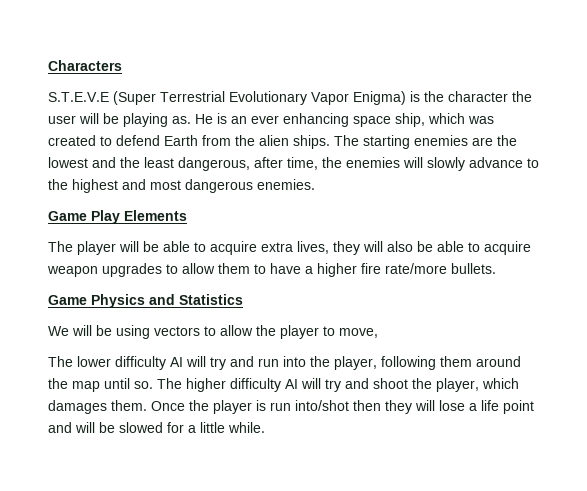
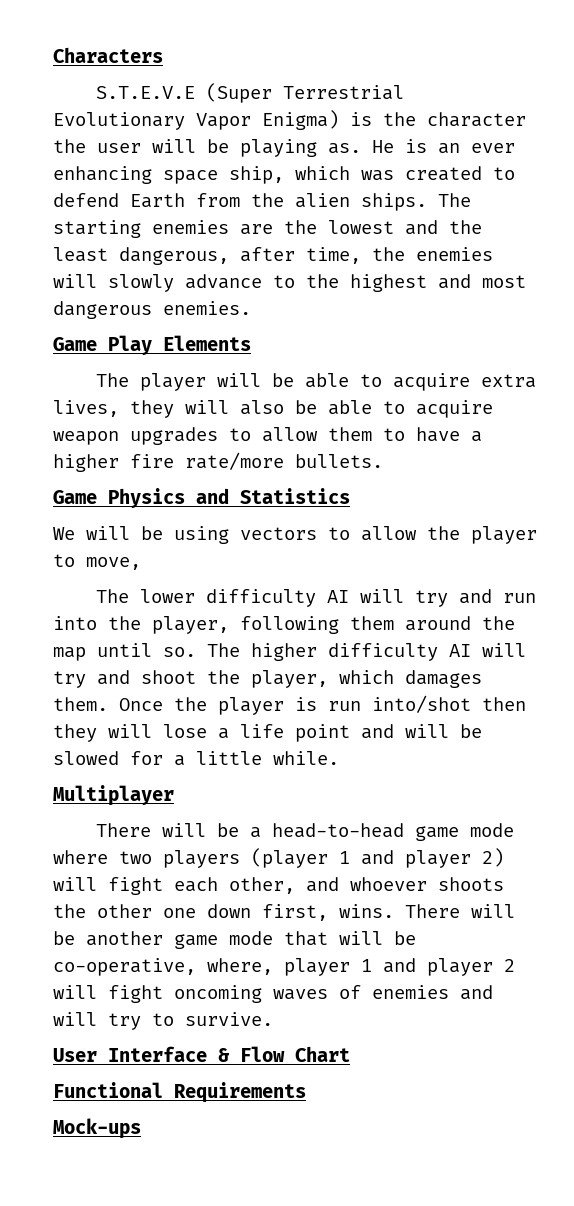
(265, 427) none -> [53,785,174,806] [96,823,515,841] [53,848,504,868] [53,877,504,895] [53,904,515,921] [53,931,416,949] [53,958,515,976] [53,985,493,1003] [53,1012,273,1030] [53,1046,350,1062] [53,1082,306,1103] [53,1118,141,1139] // Multiplayer // There will be a head-to-head game mode where two players (player 1 and player 2) will fight each other, and whoever shoots the other one down first, wins. There will be another game mode that will be co-operative, where, player 1 and player 2 will fight oncoming waves of enemies and will try to survive. // User Interface & Flow Chart // Functional Requirements // Mock-ups

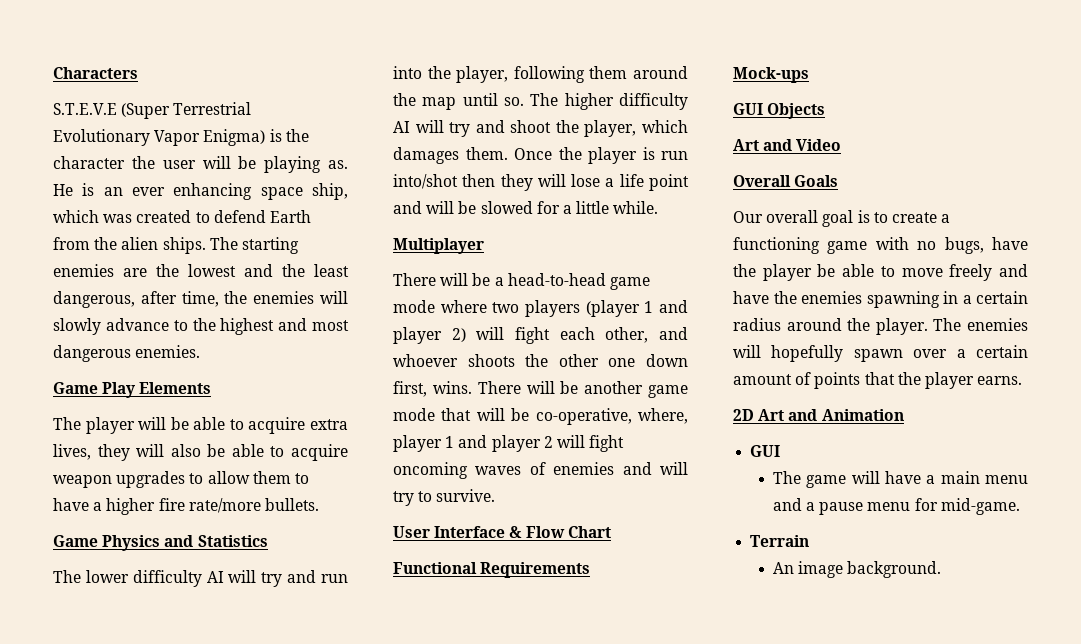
[53,526,537,544] [53,554,141,570] // We will be using vectors to allow the player to move, -> (268, 541) none
(141, 1128) none -> [733,103,826,119] [733,139,842,151] [733,175,839,187] [733,210,951,227] [733,237,1028,254] [733,264,1028,281] [733,291,1028,308] [733,318,1028,335] [733,345,1028,362] [733,372,1023,389] [733,409,904,421] [750,445,781,457] [772,471,1028,488] [772,498,1020,515] [750,535,810,547] [772,561,942,578] // GUI Objects // Art and Video // Overall Goals // Our overall goal is to create a functioning game with no bugs, have the player be able to move freely and have the enemies spawning in a certain radius around the player. The enemies will hopefully spawn over a certain amount of points that the player earns. // 2D Art and Animation // GUI // The game will have a main menu and a pause menu for mid-game. // Terrain // An image background.

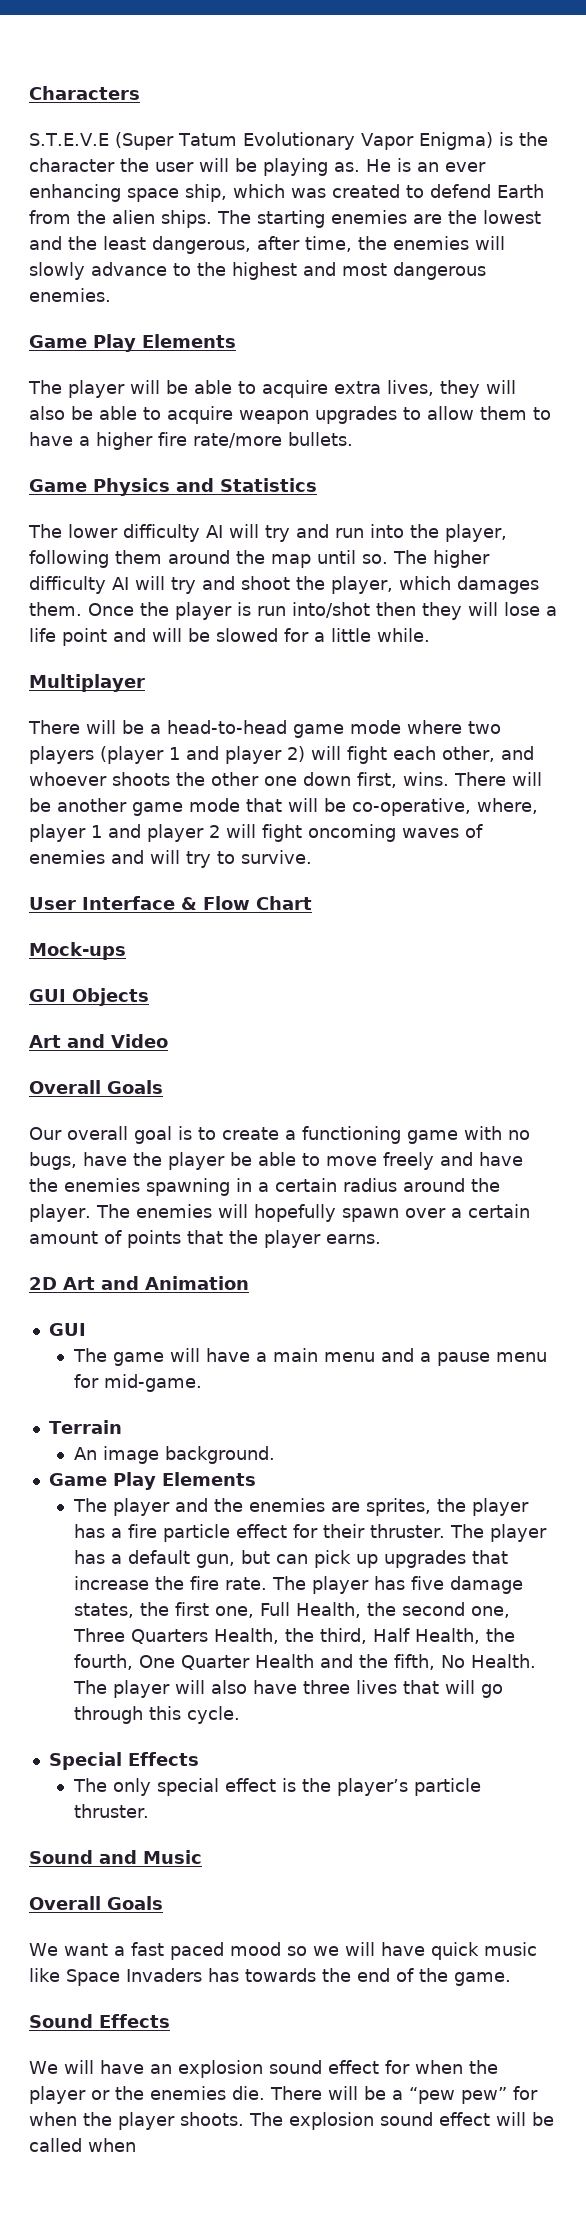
[173,102,252,115] Terrestrial -> [177,133,237,146] Tatum
[393,562,591,578] // Functional Requirements -> (312, 903) none
(942, 569) none -> [48,1472,256,1490] [72,1498,529,1516] [73,1524,548,1542] [73,1550,508,1568] [73,1576,523,1594] [73,1602,511,1618] [72,1628,515,1644] [73,1654,536,1670] [72,1680,503,1698] [73,1706,240,1724] [48,1752,199,1770] [72,1778,481,1796] [73,1804,150,1818] [29,1850,202,1864] [29,1896,163,1910] [29,1942,537,1960] [29,1968,511,1986] [29,2014,170,2028] [29,2060,498,2078] [29,2086,538,2104] [29,2112,554,2130] [29,2138,136,2152] // Game Play Elements // The player and the enemies are sprites, the player has a fire particle effect for their thruster. The player has a default gun, but can pick up upgrades that increase the fire rate. The player has five damage states, the first one, Full Health, the second one, Three Quarters Health, the third, Half Health, the fourth, One Quarter Health and the fifth, No Health. The player will also have three lives that will go through this cycle. // Special Effects // The only special effect is the player’s particle thruster. // Sound and Music // Overall Goals // We want a fast paced mood so we will have quick music like Space Invaders has towards the end of the game. // Sound Effects // We will have an explosion sound effect for when the player or the enemies die. There will be a “pew pew” for when the player shoots. The explosion sound effect will be called when

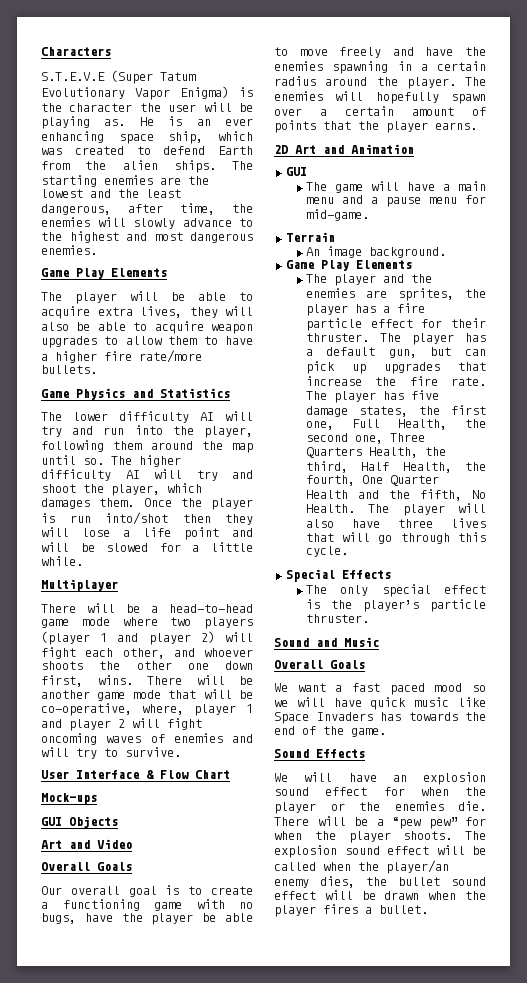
(136, 2145) none -> [358,860,449,874] [274,876,486,888] [274,890,486,900] [274,904,428,917] the player/an enemy dies, the bullet sound effect will be drawn when the player fires a bullet.

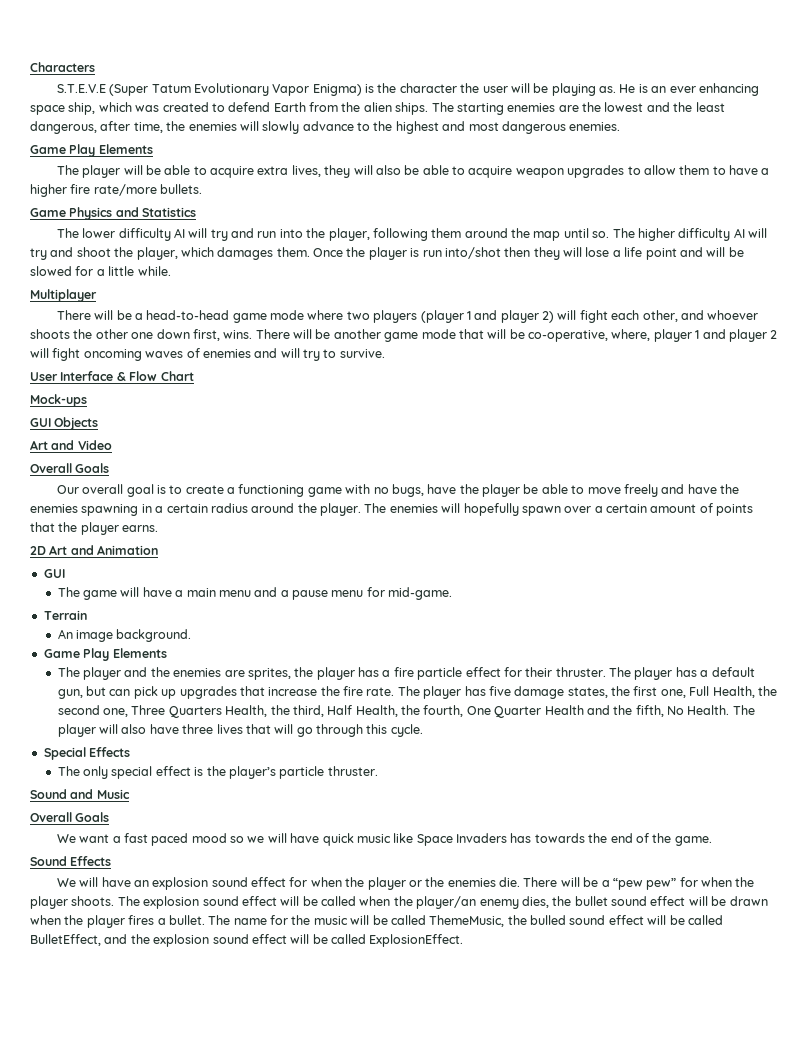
(428, 909) none -> [208,915,723,927] [30,934,464,947] The name for the music will be called ThemeMusic, the bulled sound effect will be called BulletEffect, and the explosion sound effect will be called ExplosionEffect.

